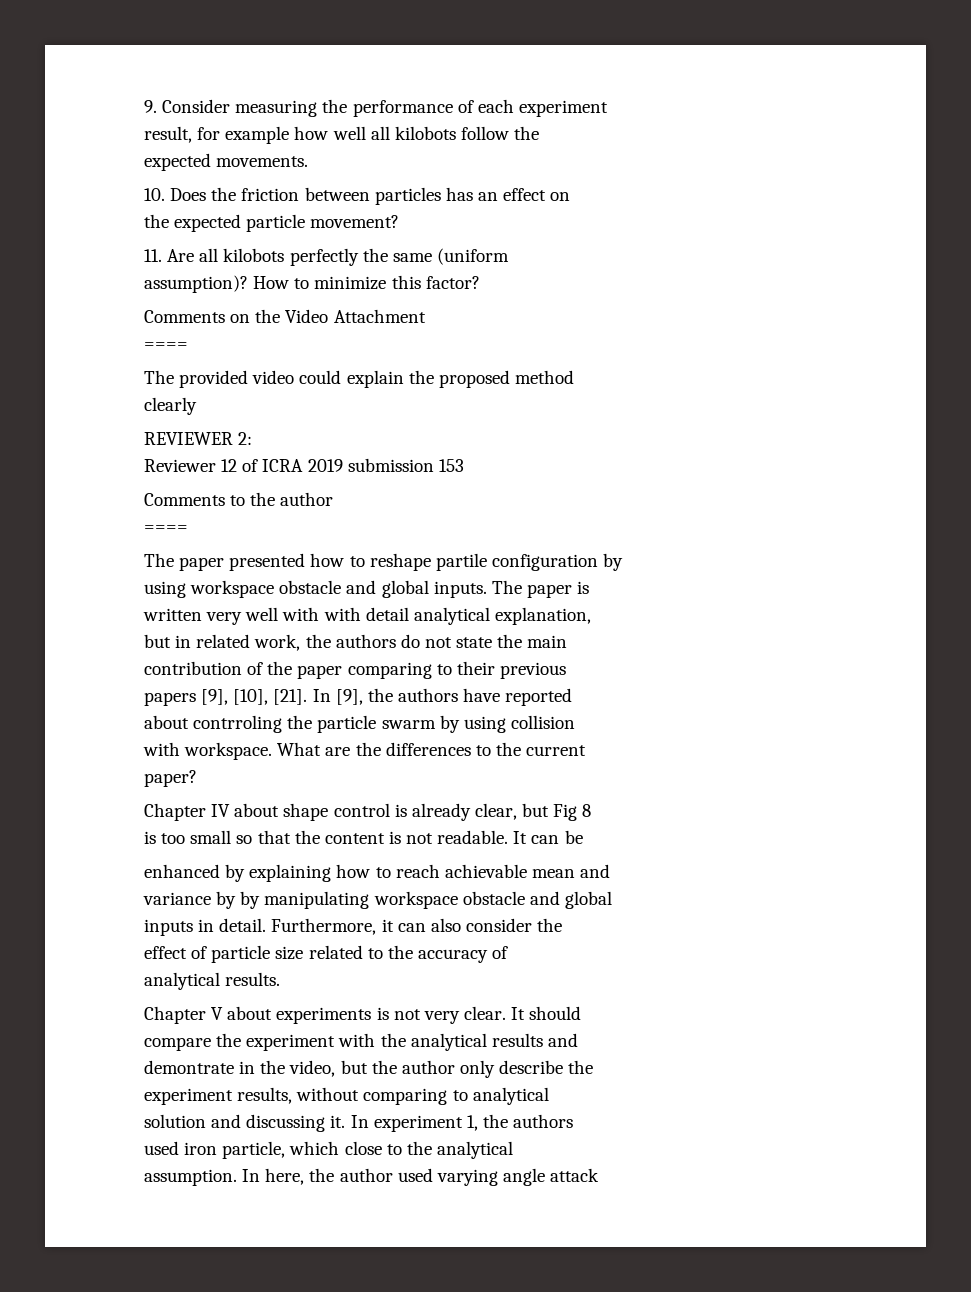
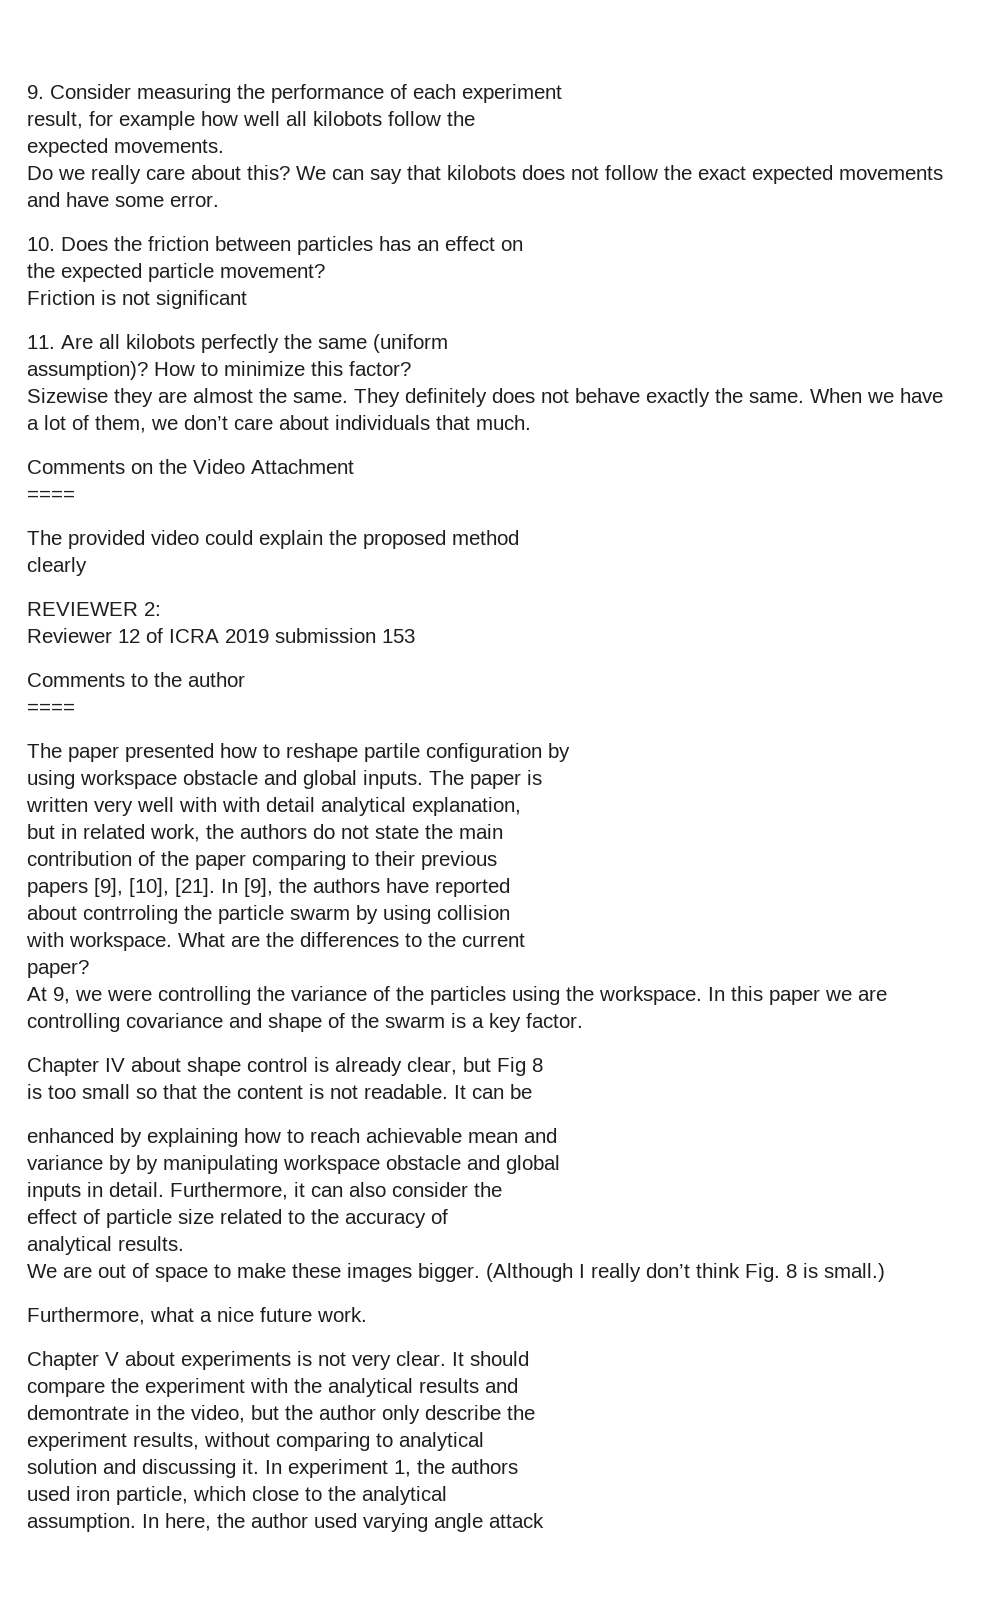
(309, 161) none -> [27,165,943,184] [27,192,219,207] // Do we really care about this? We can say that kilobots does not follow the exact expected movements and have some error.
(400, 221) none -> [27,290,247,309] // Friction is not significant
(480, 282) none -> [27,388,943,407] [27,415,531,433] // Sizewise they are almost the same. They definitely does not behave exactly the same. When we have a lot of them, we don’t care about individuals that much.
(197, 778) none -> [27,986,887,1005] [27,1013,583,1032] // At 9, we were controlling the variance of the particles using the workspace. In this paper we are controlling covariance and shape of the swarm is a key factor.
(281, 979) none -> [27,1263,885,1282] [27,1307,367,1325] // We are out of space to make these images bigger. (Although I really don’t think Fig. 8 is small.) // Furthermore, what a nice future work.

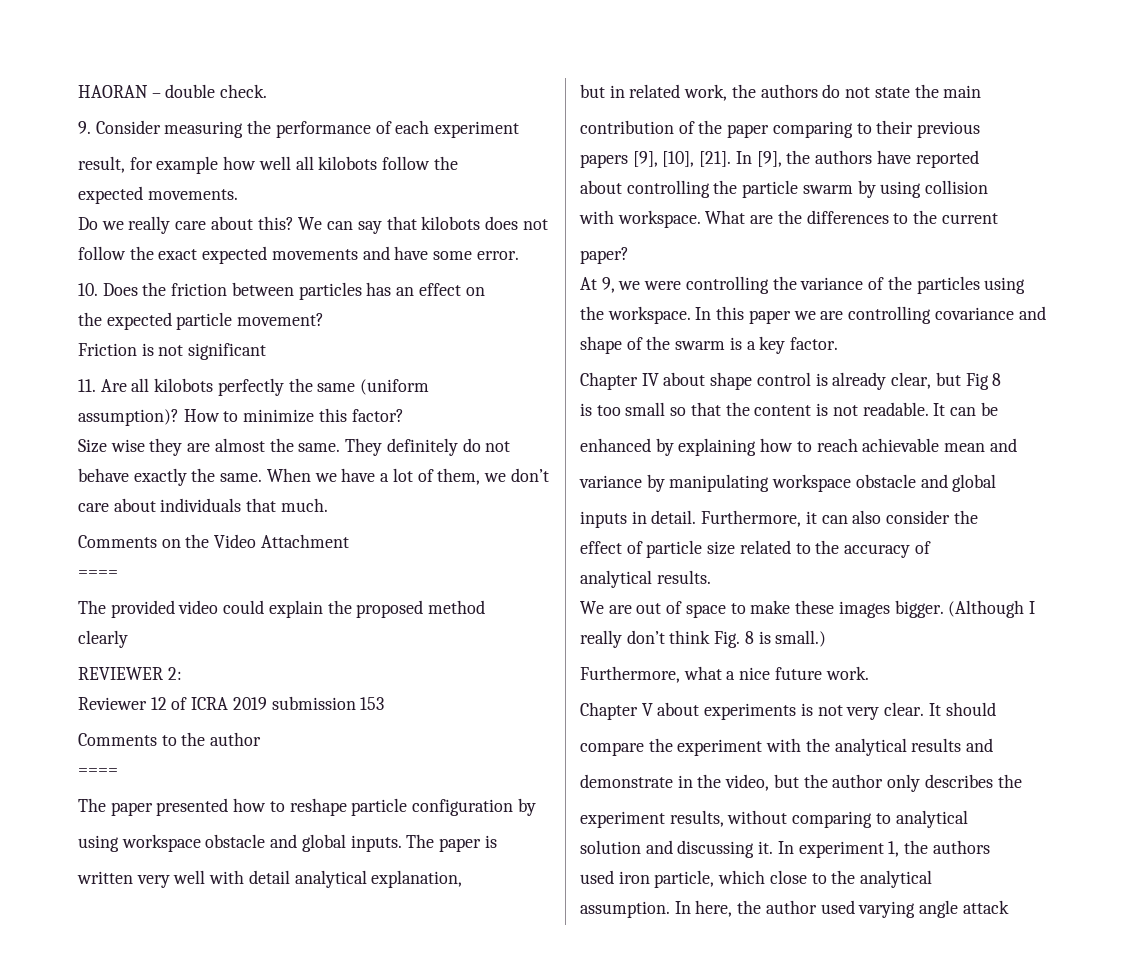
(27, 92) none -> [78,84,268,98] HAORAN – double check. //
[27,388,108,403] Sizewise -> [78,439,145,453] Size wise
[492,388,535,403] does -> [462,438,481,452] do
[364,743,420,762] partile -> [351,798,408,816] particle
[222,797,260,812] with -> (245, 877) none
[83,905,178,924] contrroling -> [626,180,710,198] controlling
[136,1155,158,1174] by -> (665, 483) none
[27,1405,129,1420] demontrate -> [580,774,673,788] demonstrate
[425,1405,501,1420] describe -> [924,774,993,788] describes

